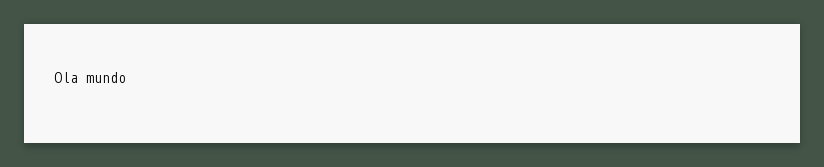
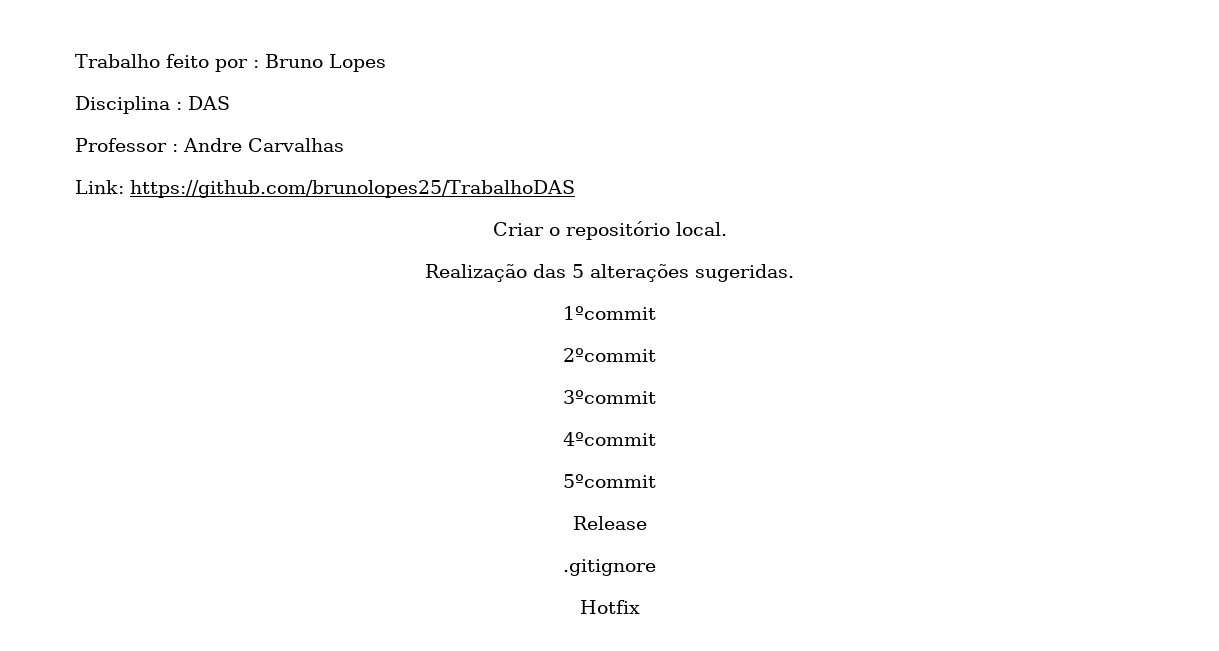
[54,72,126,83] Ola mundo -> [75,54,386,72] [75,96,230,114] [75,138,344,152] [75,180,575,198] [492,221,727,240] [425,264,794,282] [563,306,656,320] [563,348,656,362] [563,390,656,404] [563,432,656,446] [563,474,656,488] [572,516,647,530] [563,559,656,576] [579,600,640,614] Trabalho feito por : Bruno Lopes // Disciplina : DAS // Professor : Andre Carvalhas // Link: https://github.com/brunolopes25/TrabalhoDAS // Criar o repositório local. // Realização das 5 alterações sugeridas. // 1ºcommit // 2ºcommit // 3ºcommit // 4ºcommit // 5ºcommit // Release // .gitignore // Hotfix

